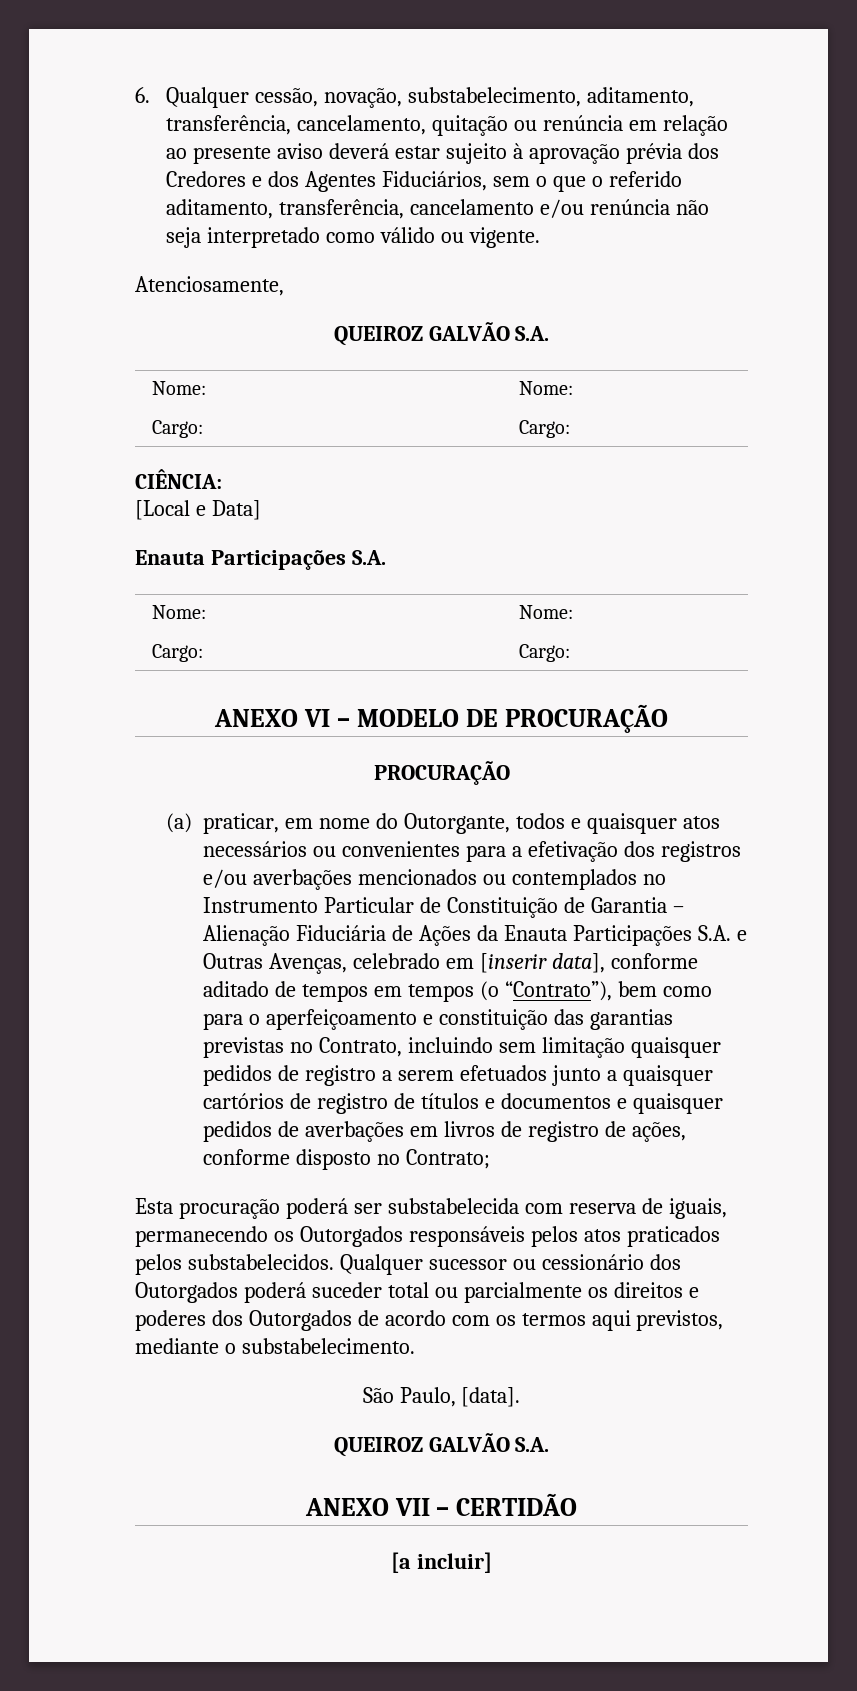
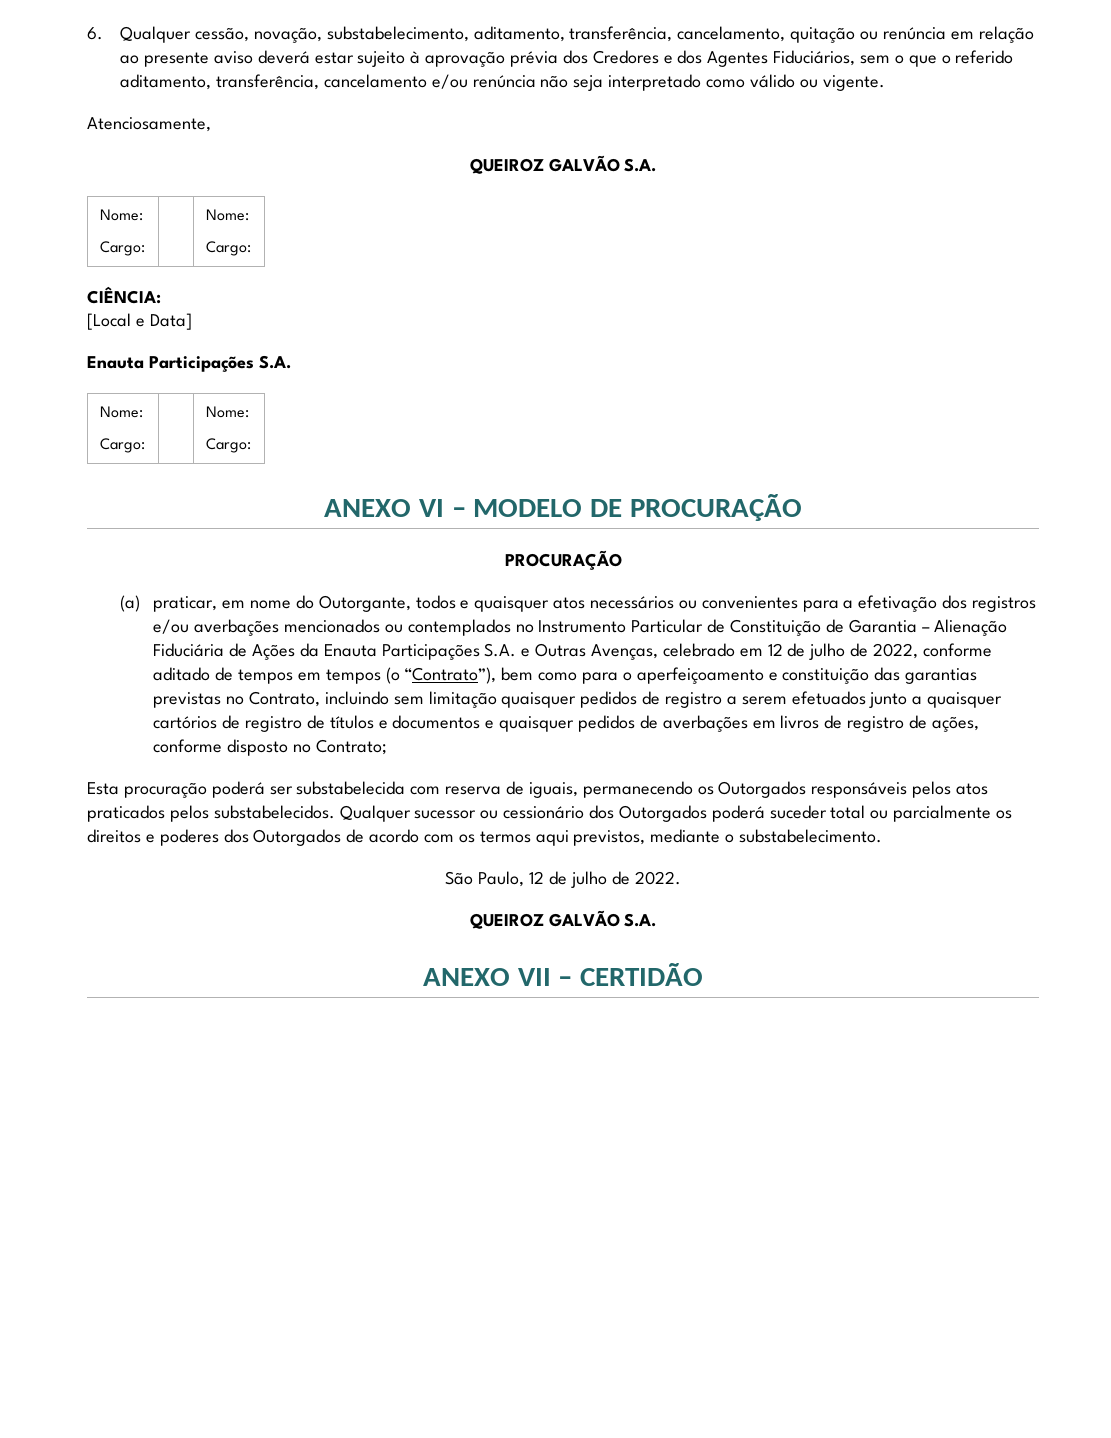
[479,953,605,973] [inserir data], -> [767,643,918,660] 12 de julho de 2022,
[461,1387,521,1407] [data]. -> [529,871,681,888] 12 de julho de 2022.
[391,1552,492,1573] // [a incluir] -> (704, 974) none

